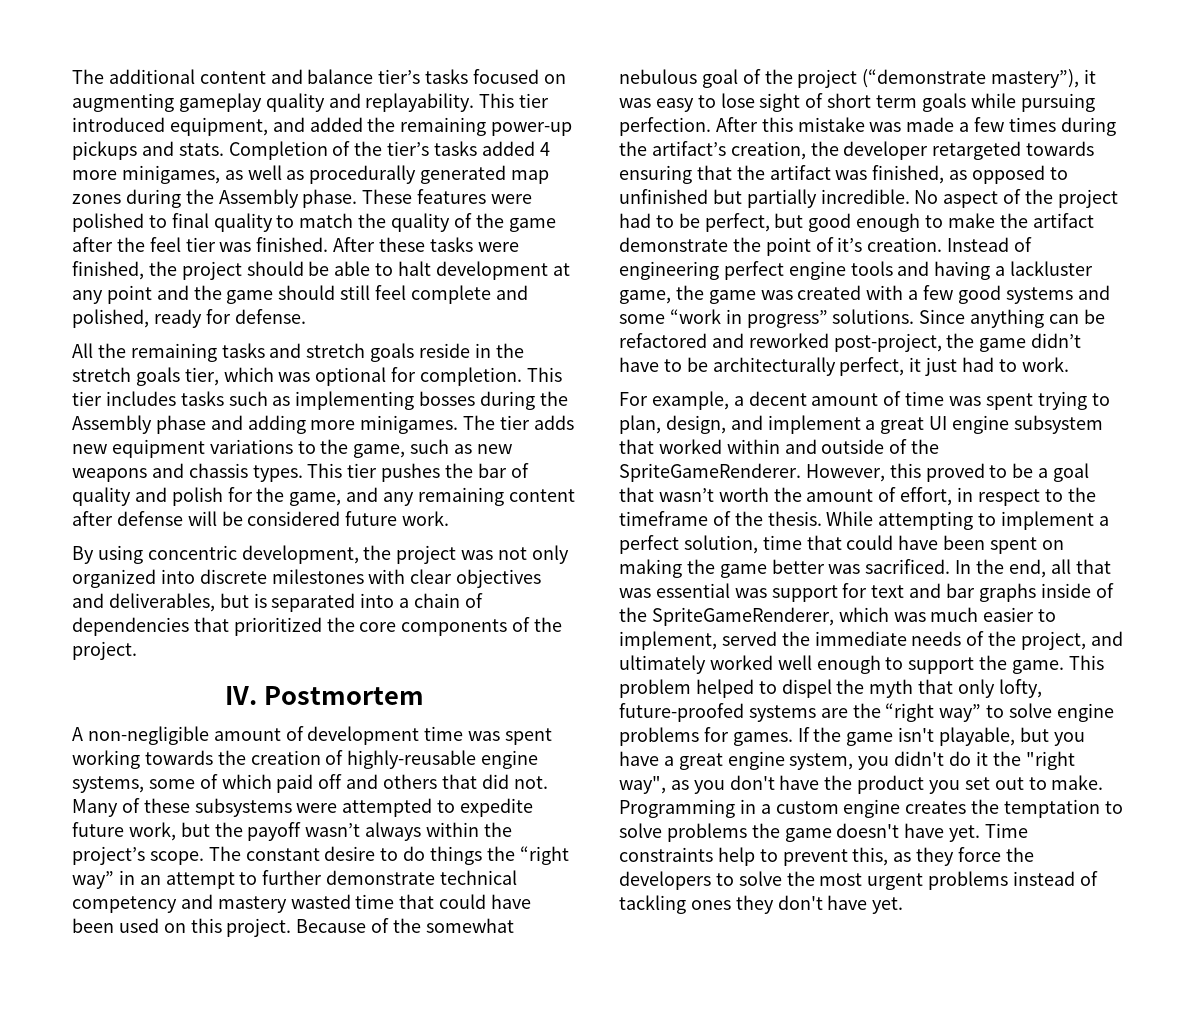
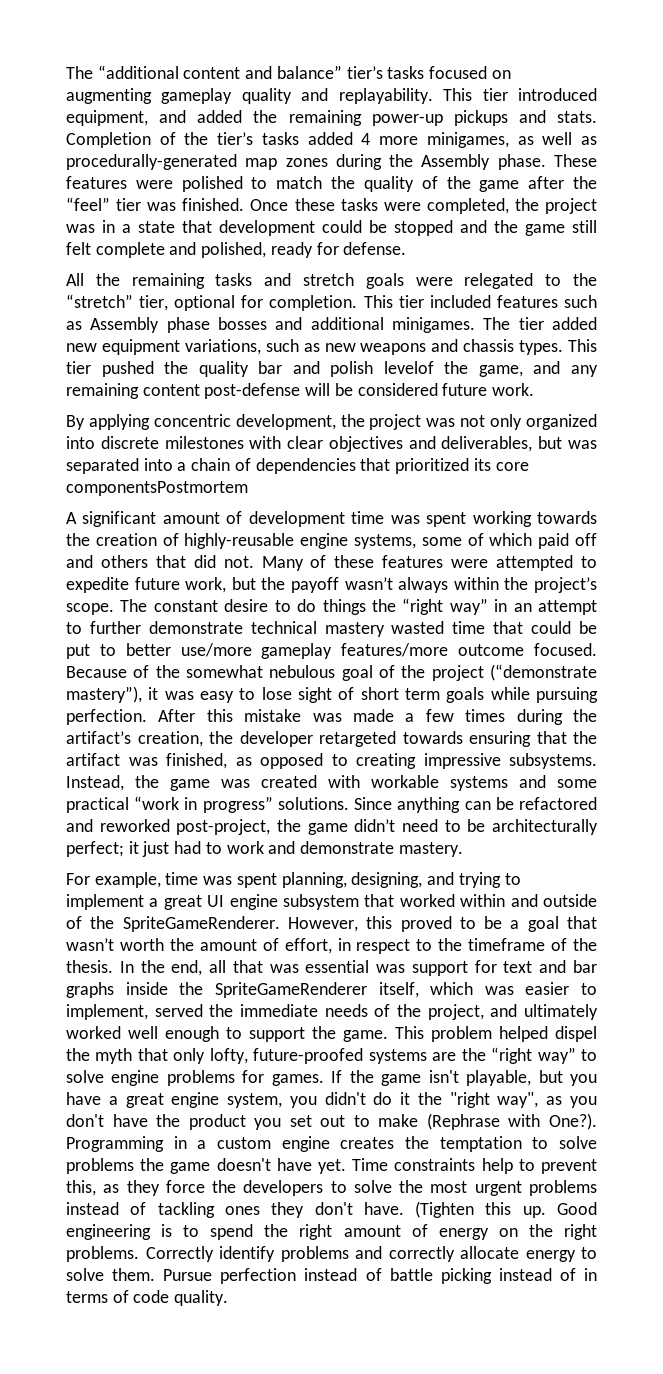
[72,69,195,84] The additional -> [66,65,179,79] The “additional
[307,69,374,84] balance -> [276,65,342,79] balance”
[309,165,507,184] procedurally generated -> [66,154,237,170] procedurally-generated
[171,213,295,232] final quality to -> (268, 183) none
[149,237,181,252] feel -> [66,197,110,211] “feel”
[333,237,376,252] After -> [250,199,289,211] Once
[72,261,570,280] [72,285,407,304] finished, the project should be able to halt development at any point and the game should still feel -> [426,198,598,214] [66,220,597,236] [66,242,91,255] completed, the project was in a state that development could be stopped and the game still felt
[419,343,524,358] [72,367,311,386] reside in the stretch goals tier, which was -> [415,273,597,289] [66,294,169,311] were relegated to the “stretch” tier,
[105,391,568,410] [72,415,356,434] includes tasks such as implementing bosses during the Assembly phase and adding more -> [429,295,597,308] [66,317,384,333] included features such as Assembly phase bosses and additional
[533,415,574,430] adds -> [552,317,597,330] added
[209,439,406,458] variations to the game, -> [184,339,261,355] variations,
[381,463,529,482] [72,487,131,506] pushes the bar of quality -> [101,361,283,377] pushed the quality bar
[227,487,253,502] for -> [383,361,434,374] levelof
[72,511,183,526] after defense -> [204,383,301,399] post-defense
[97,545,143,564] using -> [88,414,150,430] applying
[253,593,267,608] is -> [568,440,597,449] was
[326,617,563,636] [72,641,137,660] [225,686,424,705] the core components of the project. // IV. Postmortem -> [473,458,529,471] [66,481,248,496] its core componentsPostmortem
[87,726,209,745] non-negligible -> [82,511,157,527] significant
[194,798,292,817] subsystems -> [382,555,444,568] features
[72,894,213,913] competency and -> (317, 627) none
[491,894,532,909] [72,918,292,937] have been used on this project. -> [579,621,598,634] [66,643,597,659] be put to better use/more gameplay features/more outcome focused.
[619,189,1118,208] [619,213,1094,232] [619,237,1033,256] [619,261,1094,280] [619,290,671,304] unfinished but partially incredible. No aspect of the project had to be perfect, but good enough to make the artifact demonstrate the point of it’s creation. Instead of engineering perfect engine tools and having a lackluster game, -> [356,753,597,769] [66,775,124,791] creating impressive subsystems. Instead,
[908,285,1001,304] a few good -> [371,775,439,788] workable
(665, 319) none -> [66,797,129,813] practical
[619,357,659,372] have -> [402,819,438,832] need
[839,357,905,376] perfect, -> [66,841,124,857] perfect;
[1021,357,1069,372] [619,391,1110,410] [619,415,763,434] work. // For example, a decent amount of time was spent trying to plan, design, and -> [226,841,463,857] [66,872,521,888] work and demonstrate mastery. // For example, time was spent planning, designing, and trying to
[826,511,1109,530] [619,535,1064,554] [619,559,951,578] While attempting to implement a perfect solution, time that could have been spent on making the game better was sacrificed. -> (113, 966) none
[1095,583,1114,598] [619,607,979,626] of the SpriteGameRenderer, which was much -> [179,982,514,998] the SpriteGameRenderer itself, which was
[758,681,777,694] to -> (548, 1034) none
[1051,775,1104,790] make. -> [378,1113,597,1130] make (Rephrase with One?).
[827,895,904,914] have yet. -> [363,1201,597,1218] [66,1224,597,1240] [66,1246,597,1262] [66,1268,598,1284] [66,1290,229,1306] have. (Tighten this up. Good engineering is to spend the right amount of energy on the right problems. Correctly identify problems and correctly allocate energy to solve them. Pursue perfection instead of battle picking instead of in terms of code quality.

